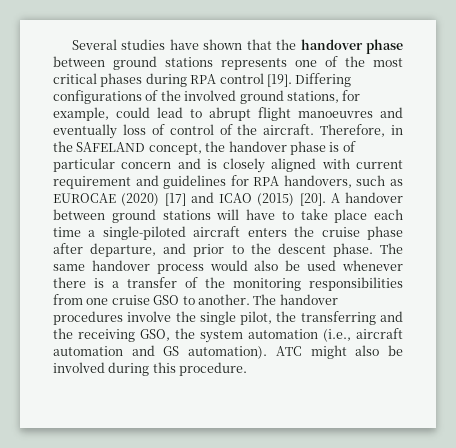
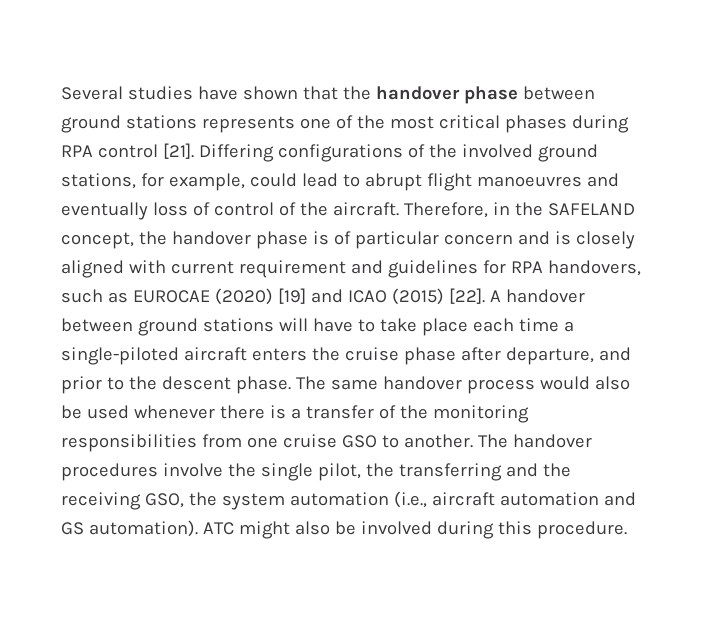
[266,74,292,87] [19]. -> [162,143,194,159] [21].
[164,193,186,206] [17] -> [277,288,306,304] [19]
[299,193,326,206] [20]. -> [448,288,485,304] [22].

